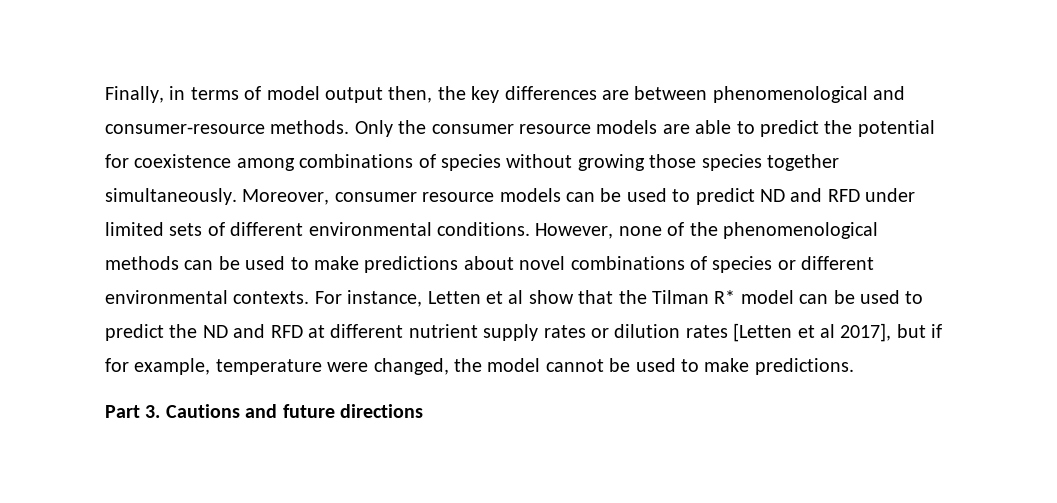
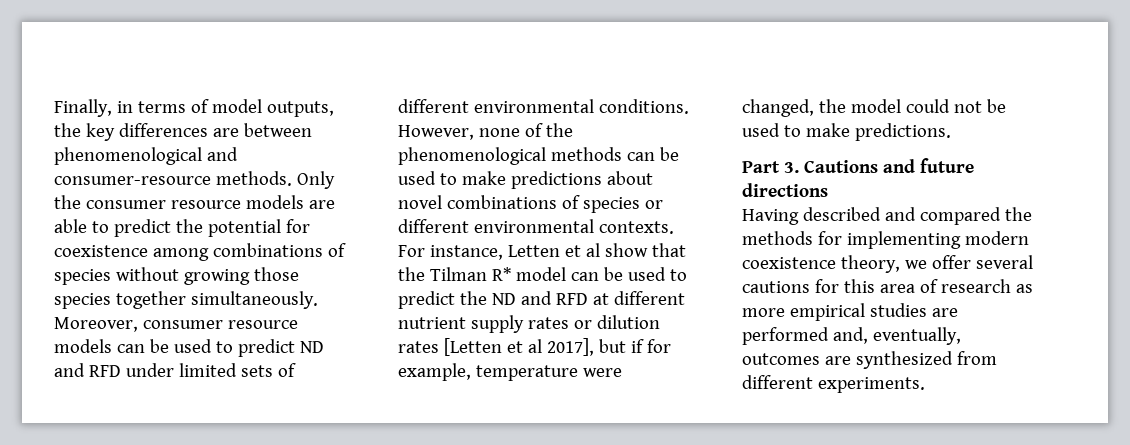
[325,86,433,103] output then, -> [266,101,334,117] outputs,
[545,359,604,372] cannot -> [905,99,982,113] could not
(423, 411) none -> [742,207,1032,225] [742,231,1029,249] [742,255,1033,273] [742,279,1033,293] [742,303,958,321] [742,327,961,345] [742,351,997,369] [742,375,925,393] // Having described and compared the methods for implementing modern coexistence theory, we offer several cautions for this area of research as more empirical studies are performed and, eventually, outcomes are synthesized from different experiments.

